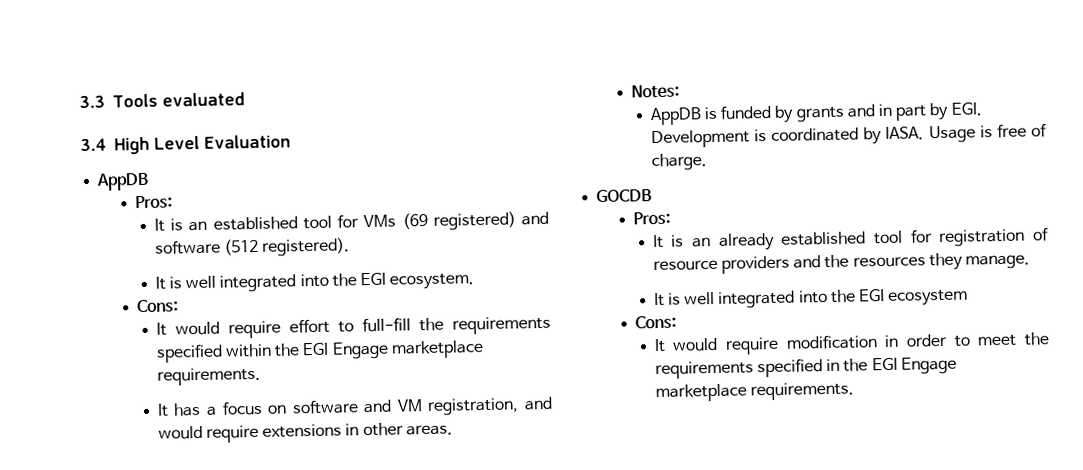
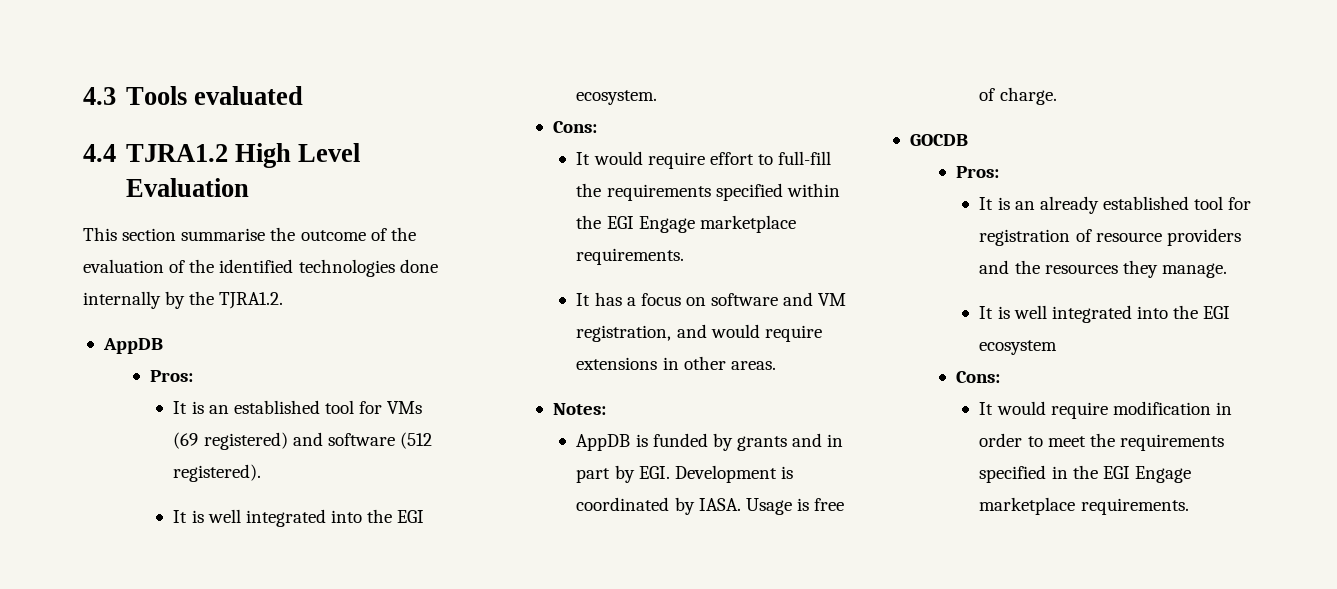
[79,95,105,109] 3.3 -> [83,87,116,105] 4.3
[80,138,107,152] 3.4 -> [83,144,228,162] 4.4 TJRA1.2
(291, 141) none -> [83,227,416,241] [83,259,438,277] [83,291,284,309] // This section summarise the outcome of the evaluation of the identified technologies done internally by the TJRA1.2.

